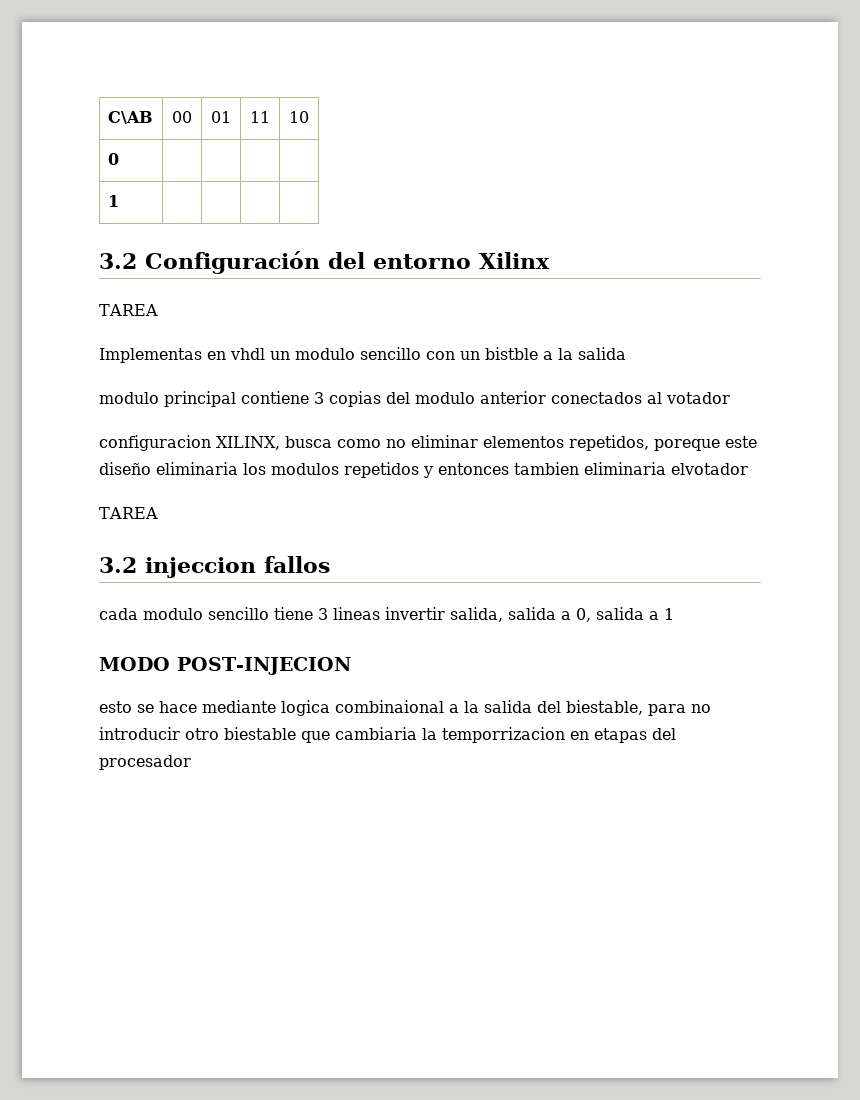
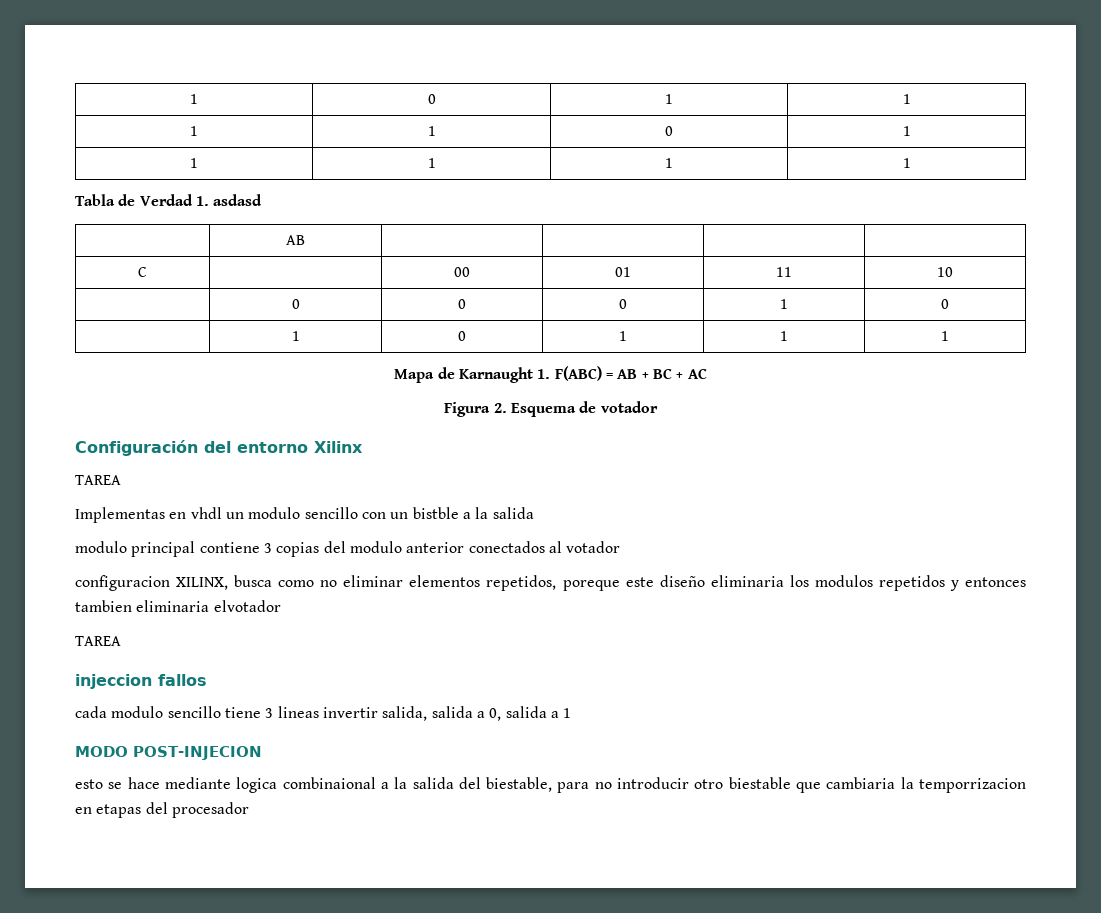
[107,111,153,124] C\AB -> [190,94,198,104] [427,94,436,104] [664,94,673,104] [902,94,911,104] [190,126,198,136] [427,126,436,136] [664,126,673,136] [902,126,911,136] [190,158,198,168] [427,158,436,168] [664,158,673,168] [902,158,911,168] [75,194,263,206] [286,235,305,245] [138,267,147,277] 1 | 0 | 1 | 1 // 1 | 1 | 0 | 1 // 1 | 1 | 1 | 1 // Tabla de Verdad 1. asdasd // | AB | | | | // C |
[107,153,119,165] [107,195,119,207] [99,253,137,269] 0 | | | | // 1 | | | | // 3.2 -> [291,299,300,309] [458,299,466,309] [618,299,627,309] [779,299,788,309] [940,299,949,309] [291,331,300,341] [458,331,466,341] [618,331,627,341] [779,331,788,341] [940,331,949,341] [394,366,707,383] [444,401,658,417] | 0 | 0 | 0 | 1 | 0 // | 1 | 0 | 1 | 1 | 1 // Mapa de Karnaught 1. F(ABC) = AB + BC + AC // Figura 2. Esquema de votador //
[99,557,137,573] 3.2 -> (121, 641) none

